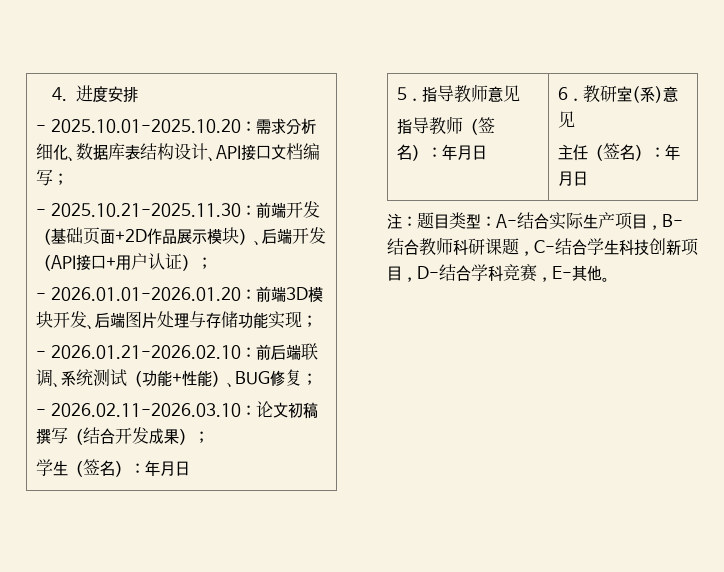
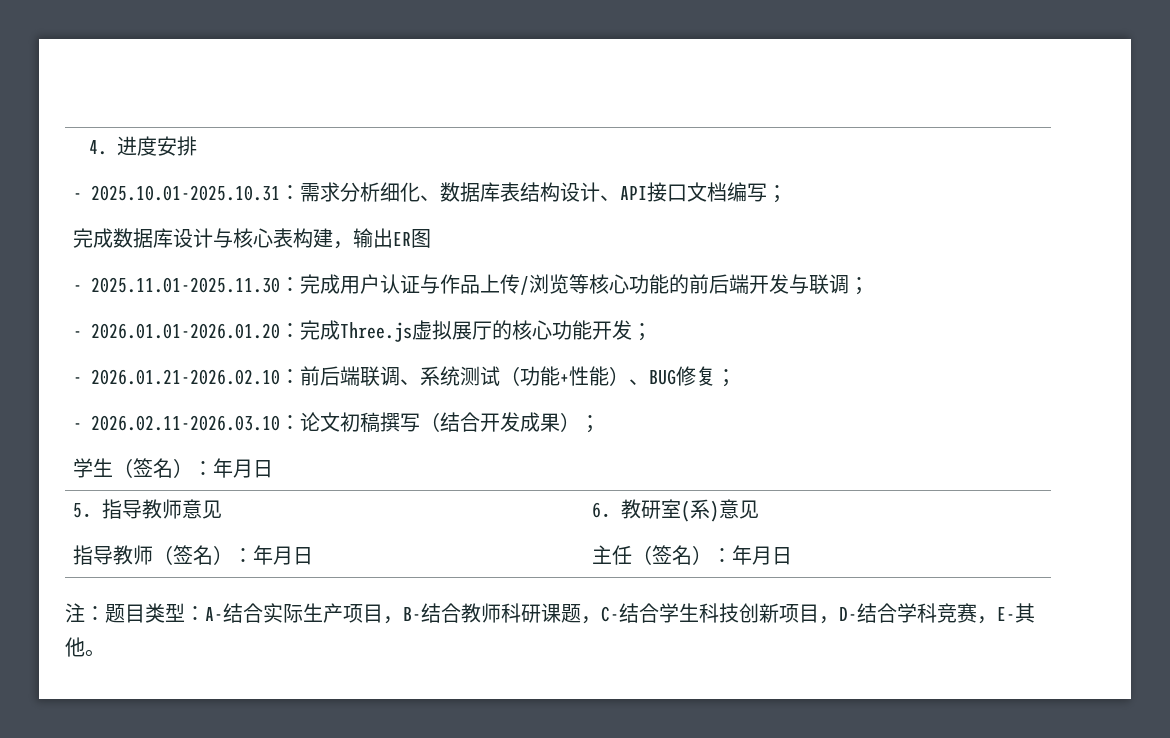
[50,119,241,133] 2025.10.01-2025.10.20 -> [91,185,281,201] 2025.10.01-2025.10.31
[36,201,320,218] [36,227,327,246] [36,253,213,271] [36,286,323,303] [36,311,303,330] - 2025.10.21-2025.11.30：前端开发（基础页面+2D作品展示模块）、后端开发（API接口+用户认证）； // - 2026.01.01-2026.01.20：前端3D模块开发、后端图片处理与存储功能实现 -> [73,228,432,249] [73,274,870,295] [73,320,633,342] 完成数据库设计与核心表构建，输出ER图 // - 2025.11.01-2025.11.30：完成用户认证与作品上传/浏览等核心功能的前后端开发与联调； // - 2026.01.01-2026.01.20：完成Three.js虚拟展厅的核心功能开发

